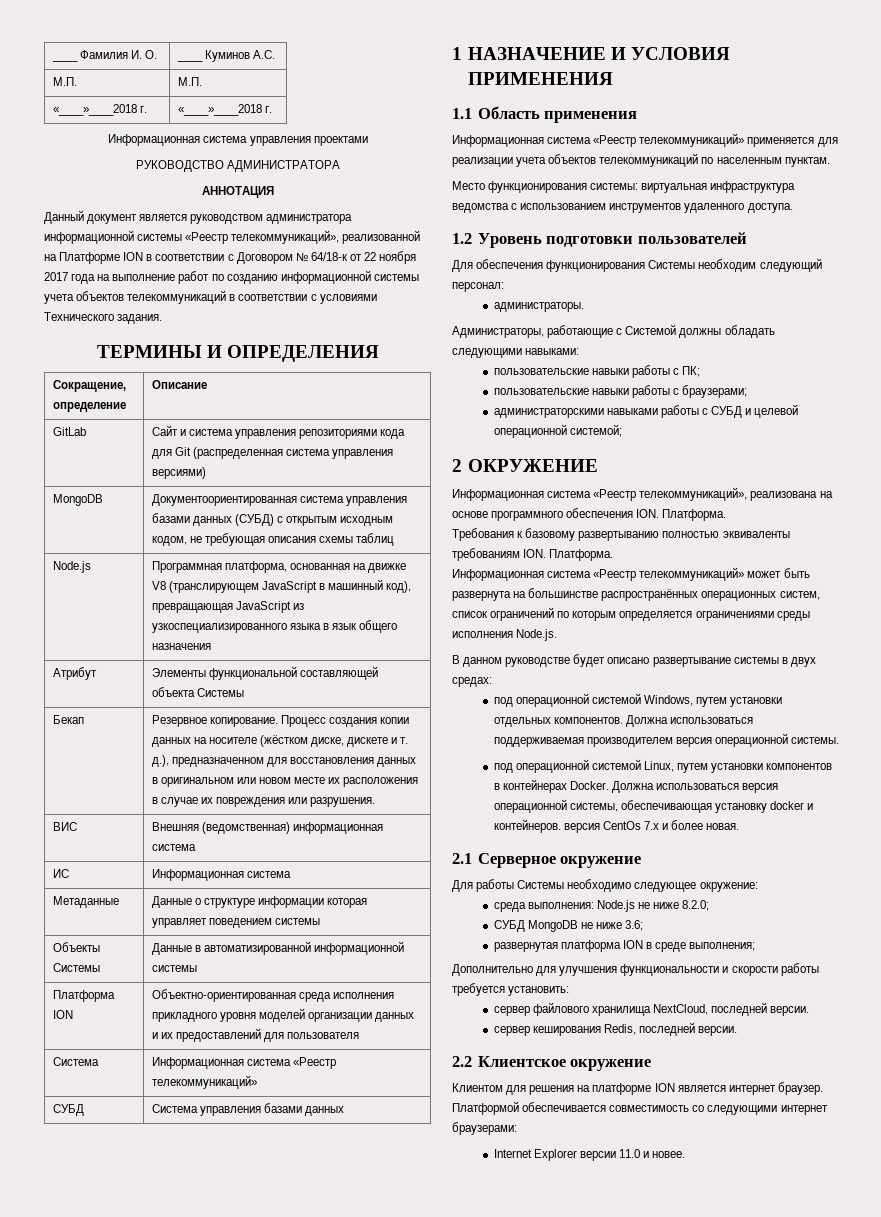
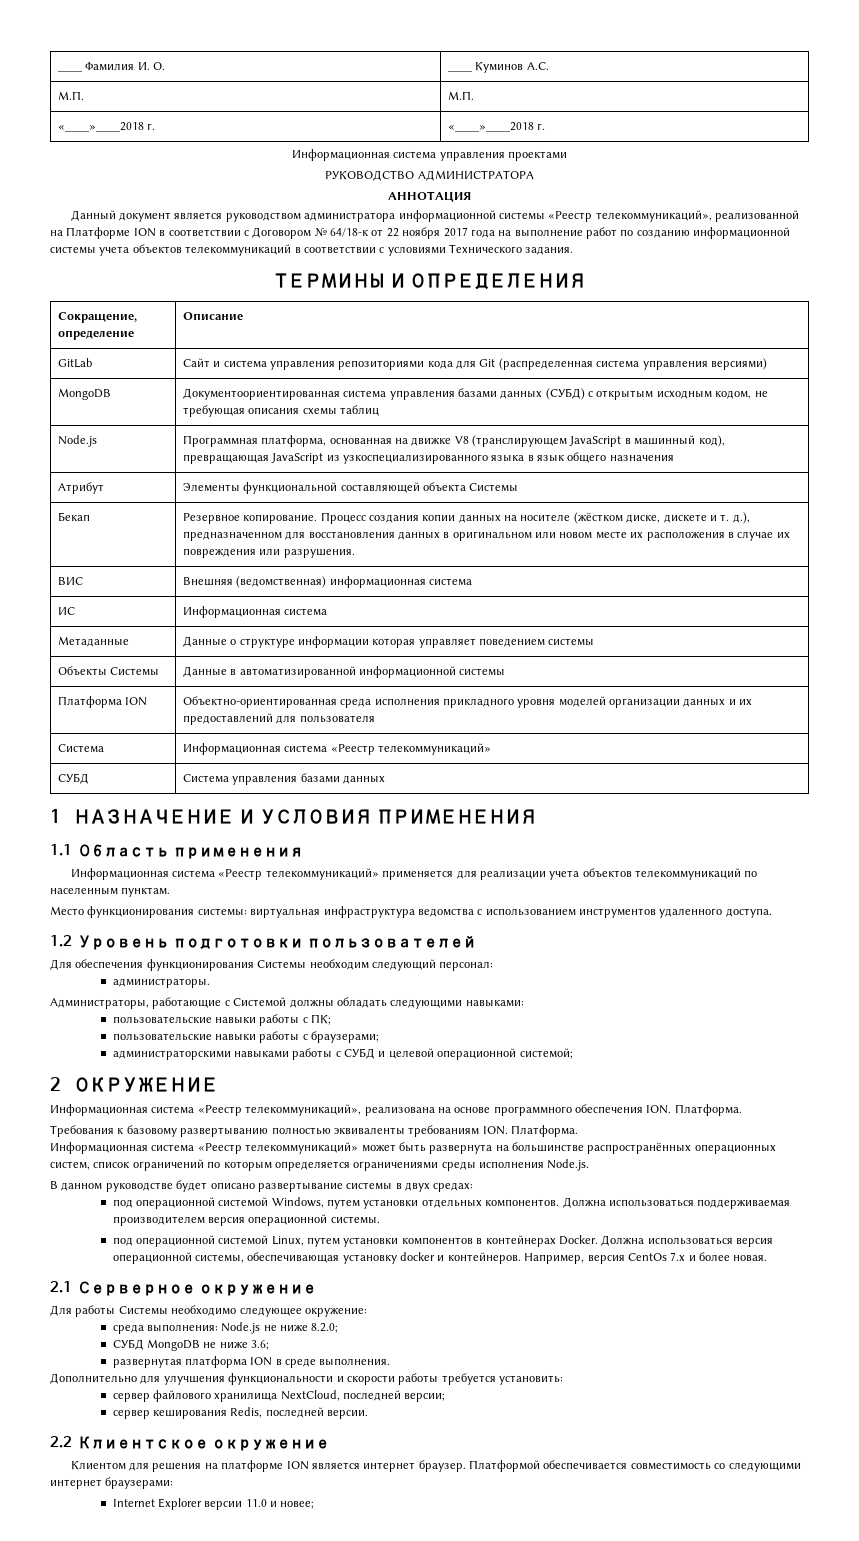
(561, 826) none -> [524,1253,585,1264] Например,
[689,942,756,951] выполнения; -> [319,1358,391,1366] выполнения.
[770,1006,810,1016] версии. -> [404,1393,446,1402] версии;
[652,1151,686,1158] новее. -> [280,1501,315,1509] новее;

